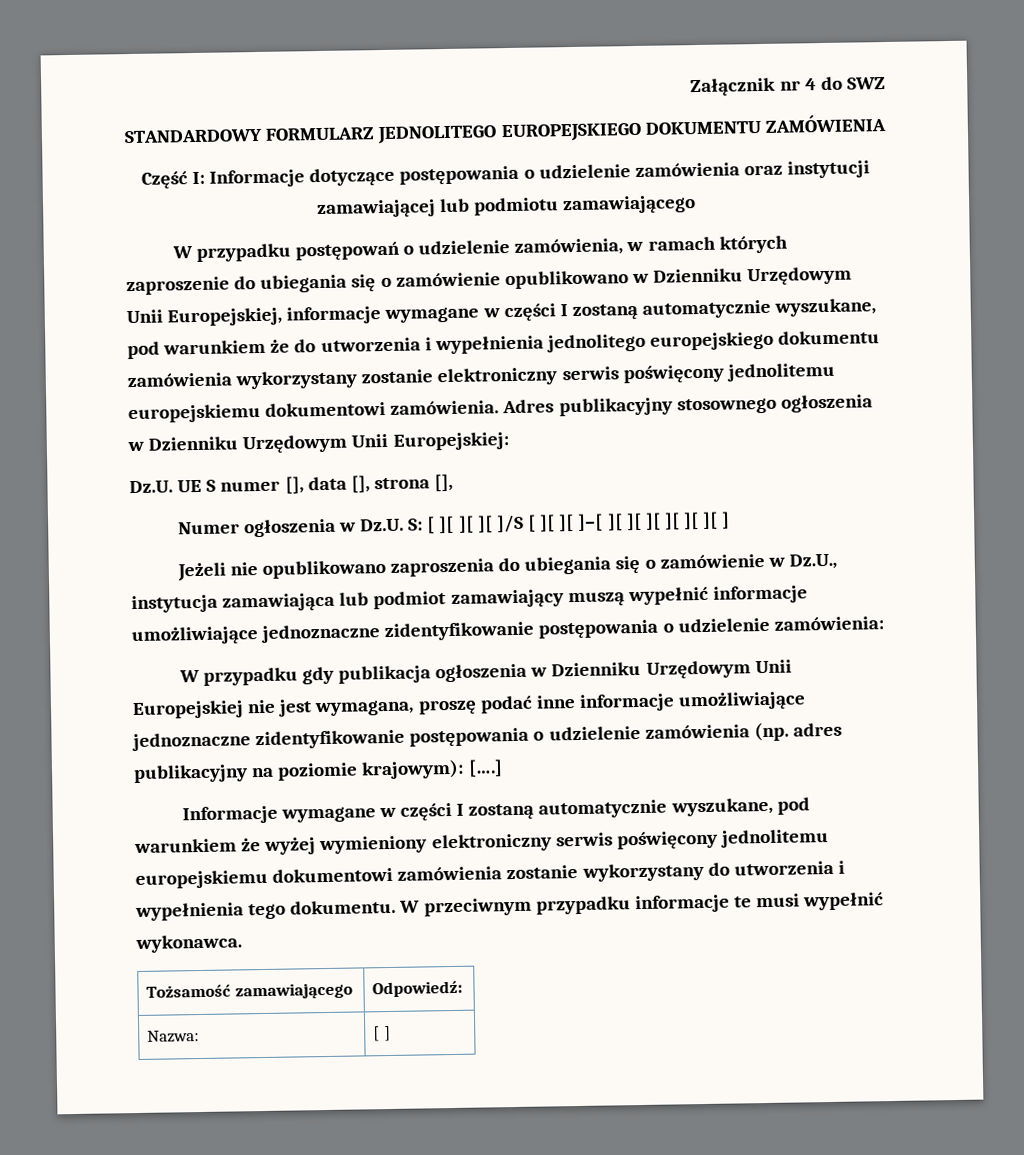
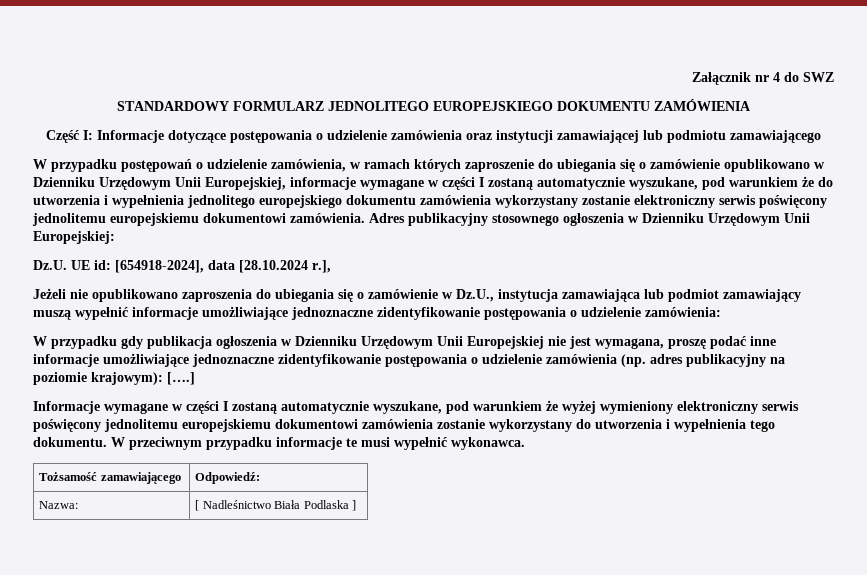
[206,473,454,494] [177,511,731,538] S numer [], data [], strona [], // Numer ogłoszenia w Dz.U. S: [ ][ ][ ][ ]/S [ ][ ][ ]–[ ][ ][ ][ ][ ][ ][ ] -> [94,260,331,273] id: [654918-2024], data [28.10.2024 r.],
(381, 1034) none -> [202,500,349,509] Nadleśnictwo Biała Podlaska

